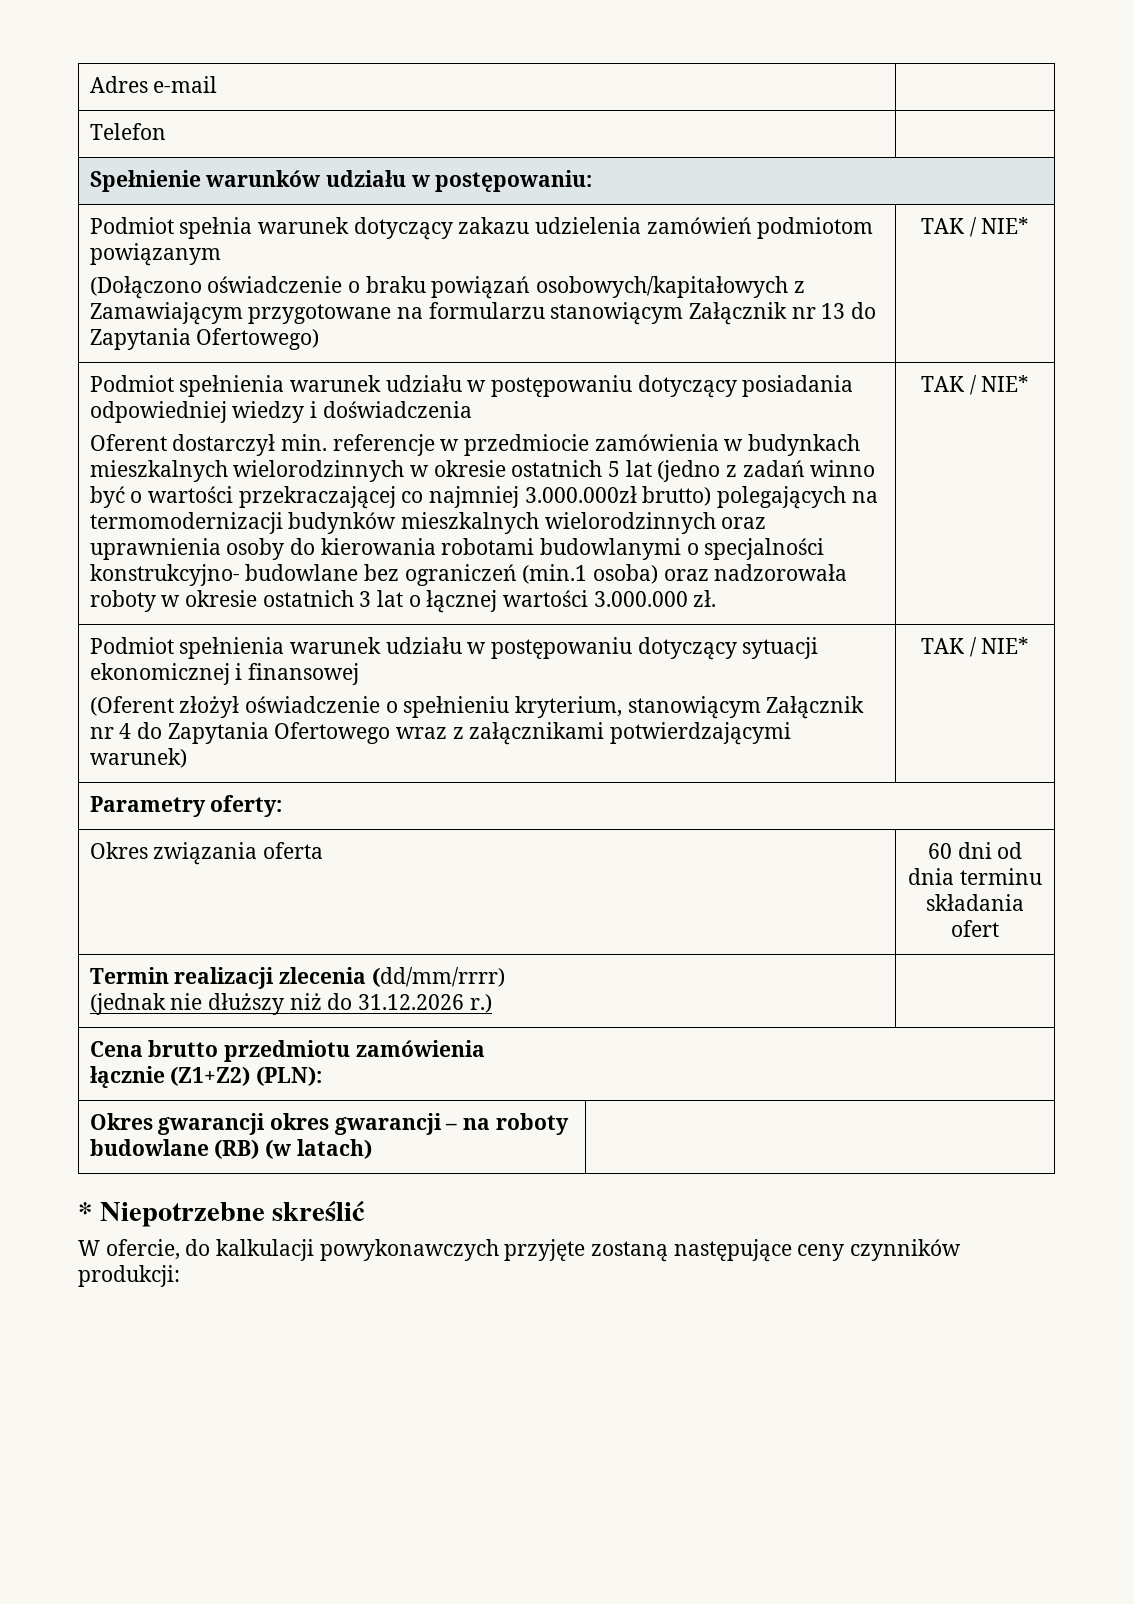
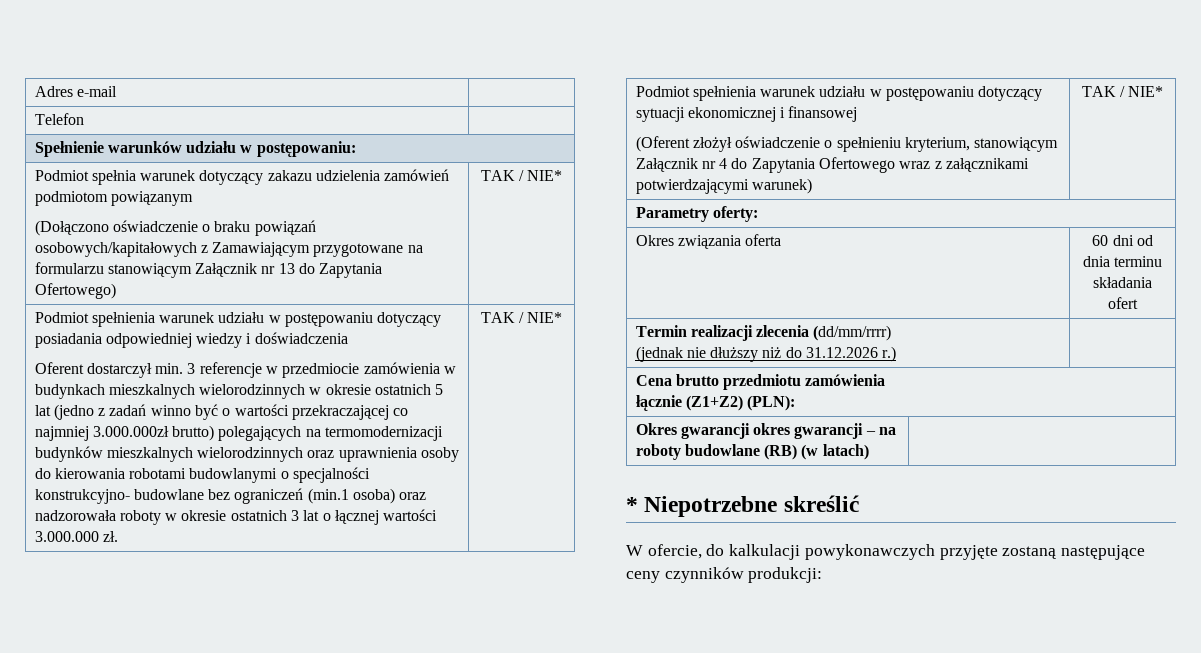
(328, 442) none -> [187,363,196,374] 3

